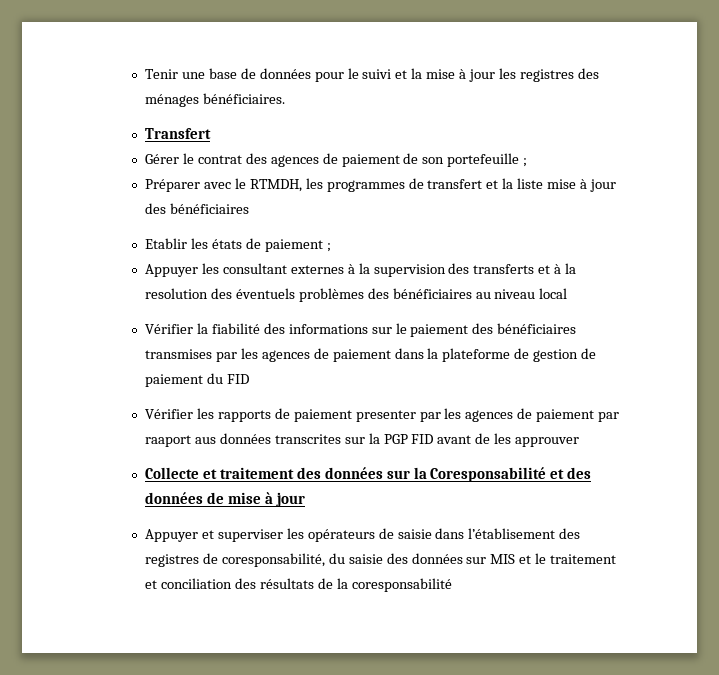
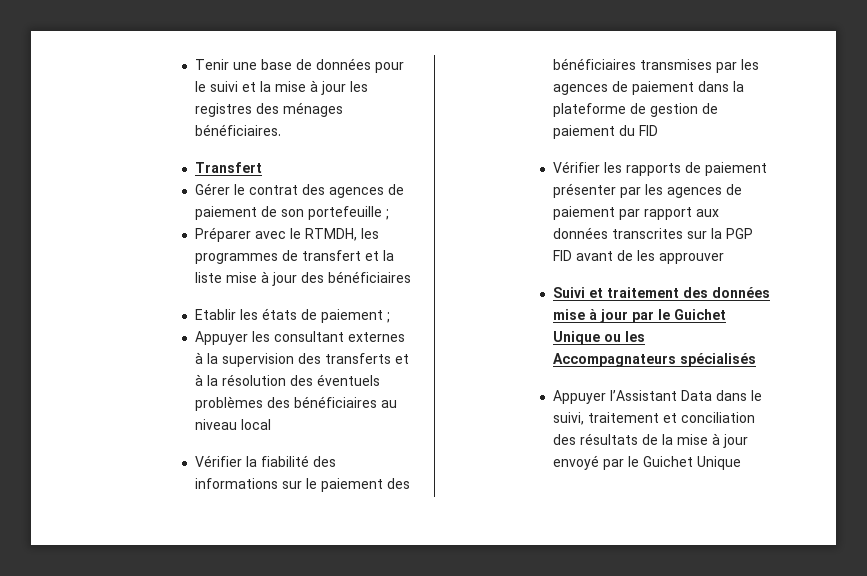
[145,288,209,299] resolution -> [221,374,286,386] résolution
[355,410,416,422] presenter -> [552,183,616,198] présenter
[145,435,216,447] raaport aus -> [643,207,719,220] rapport aux
[145,467,200,479] Collecte -> [552,287,585,298] Suivi
[386,467,592,482] [145,492,305,507] [145,528,581,542] [145,553,547,567] sur la Coresponsabilité et des données de mise à jour // Appuyer et superviser les opérateurs de saisie dans l’établisement des registres de coresponsabilité, du saisie des données sur MIS et le -> [552,309,726,323] [552,331,645,345] [552,353,756,367] [552,390,762,404] [552,412,584,425] mise à jour par le Guichet Unique ou les Accompagnateurs spécialisés // Appuyer l’Assistant Data dans le suivi,
[351,578,452,592] coresponsabilité -> [676,433,748,448] [552,455,741,470] mise à jour envoyé par le Guichet Unique

